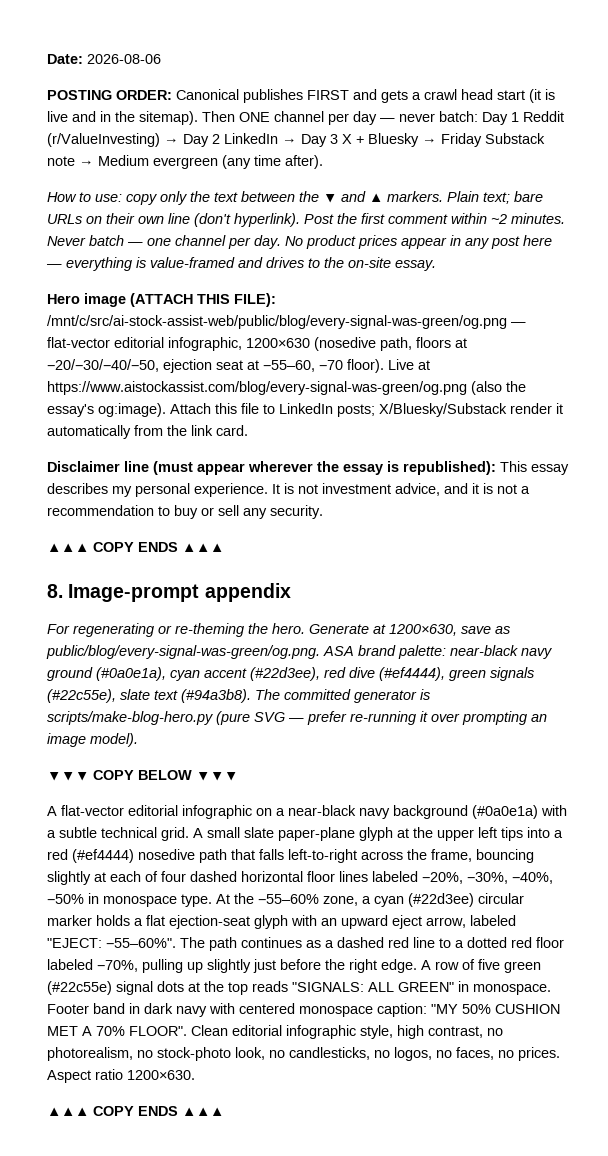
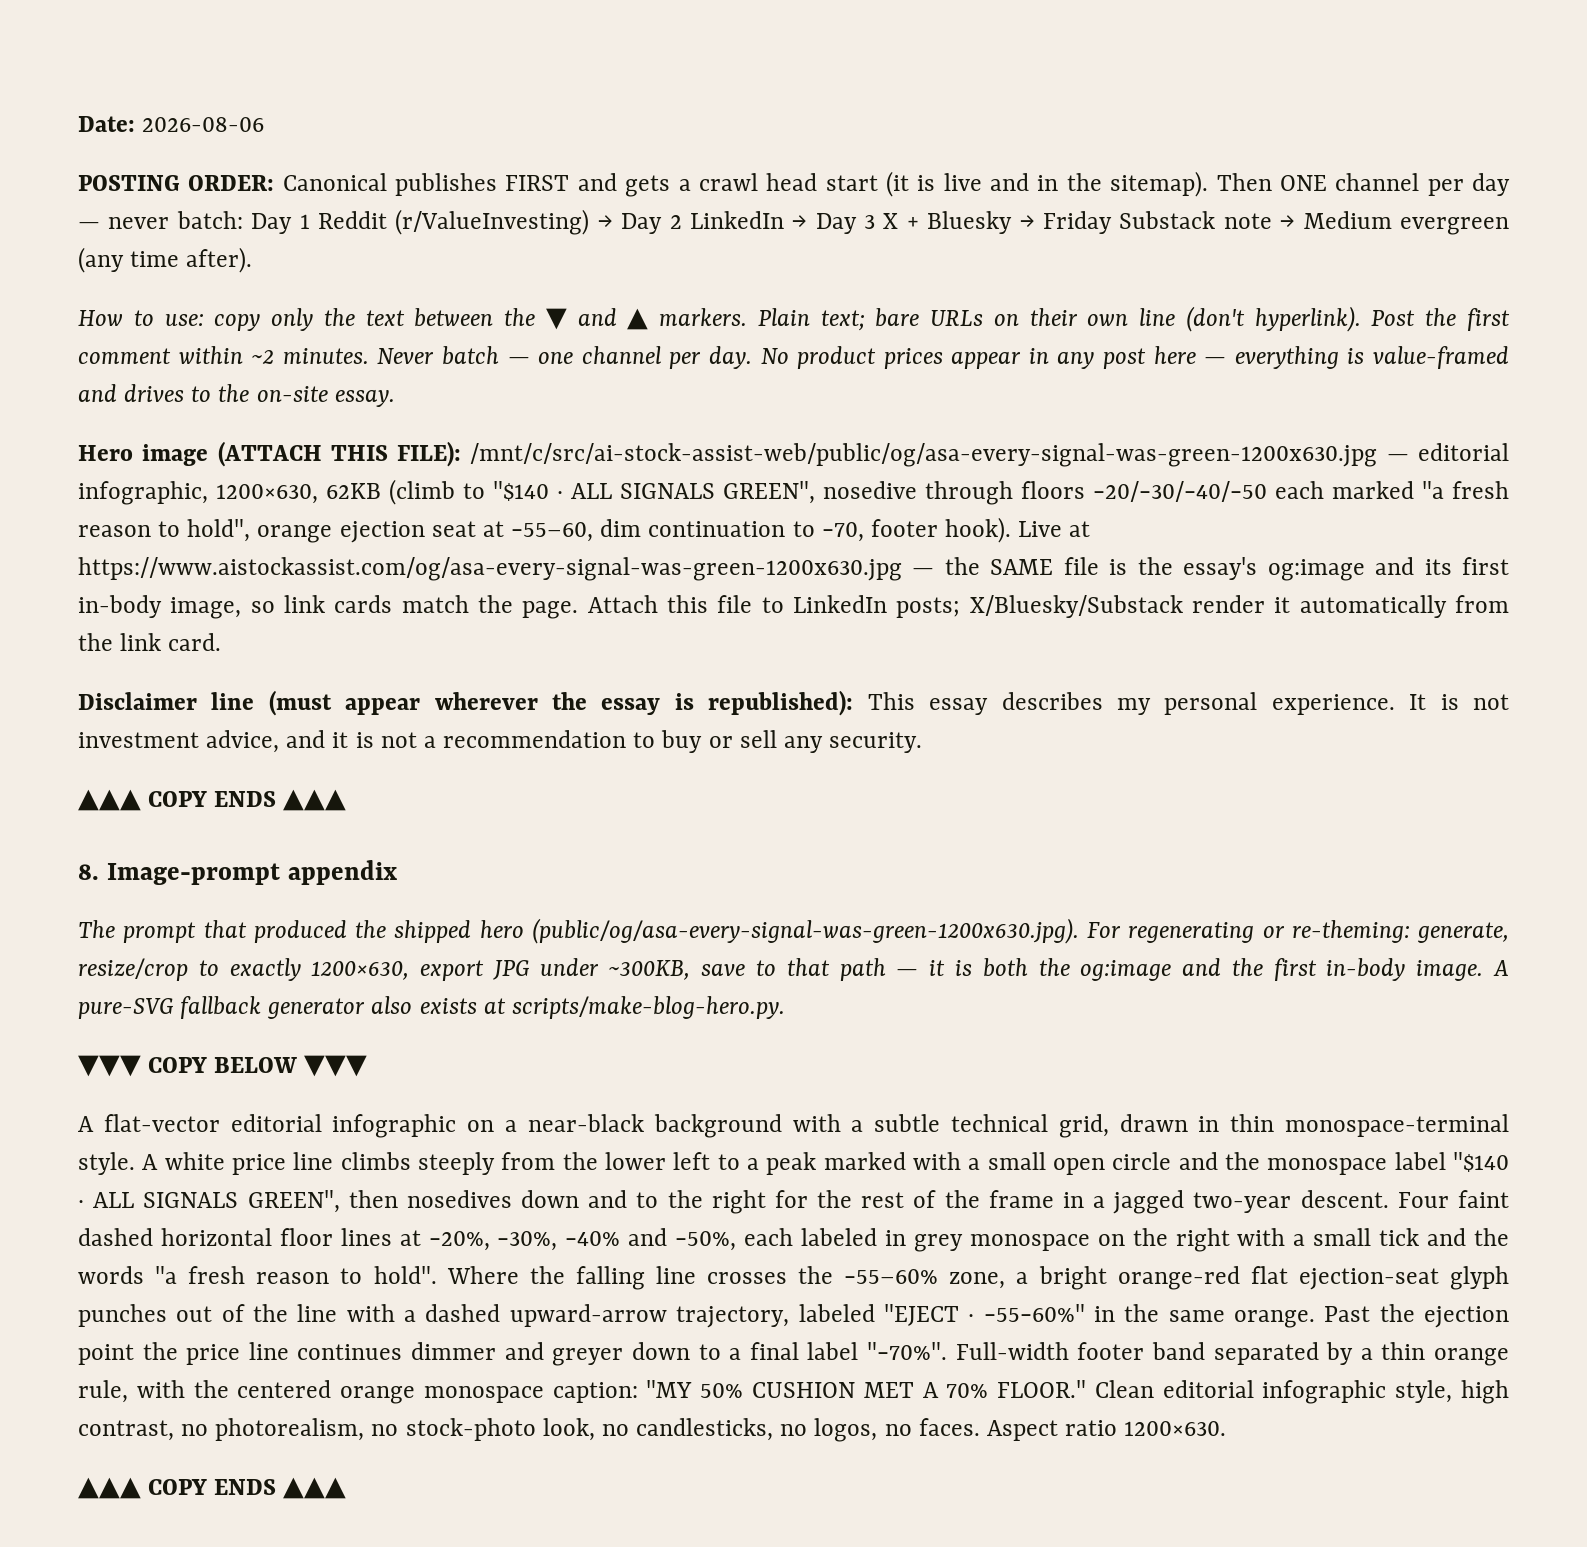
[47,315,526,329] [47,337,467,351] [47,359,430,373] [47,381,526,395] [47,403,166,417] /mnt/c/src/ai-stock-assist-web/public/blog/every-signal-was-green/og.png — flat-vector editorial infographic, 1200×630 (nosedive path, floors at −20/−30/−40/−50, ejection seat at −55–60, −70 floor). Live at https://www.aistockassist.com/blog/every-signal-was-green/og.png (also the essay's og:image). -> [470,443,1509,467] [78,479,1509,505] [78,517,1091,543] [78,557,1510,581] [78,595,579,619] /mnt/c/src/ai-stock-assist-web/public/og/asa-every-signal-was-green-1200x630.jpg — editorial infographic, 1200×630, 62KB (climb to "$140 · ALL SIGNALS GREEN", nosedive through floors −20/−30/−40/−50 each marked "a fresh reason to hold", orange ejection seat at −55–60, dim continuation to −70, footer hook). Live at https://www.aistockassist.com/og/asa-every-signal-was-green-1200x630.jpg — the SAME file is the essay's og:image and its first in-body image, so link cards match the page.
[47,623,510,637] [46,645,552,659] [47,667,534,681] [47,689,430,703] [47,711,547,725] [47,733,138,747] For regenerating or re-theming the hero. Generate at 1200×630, save as public/blog/every-signal-was-green/og.png. ASA brand palette: near-black navy ground (#0a0e1a), cyan accent (#22d3ee), red dive (#ef4444), green signals (#22c55e), slate text (#94a3b8). The committed generator is scripts/make-blog-hero.py (pure SVG — prefer re-running it over prompting an image model). -> [78,918,1509,944] [78,958,1509,981] [78,996,785,1019] The prompt that produced the shipped hero (public/og/asa-every-signal-was-green-1200x630.jpg). For regenerating or re-theming: generate, resize/crop to exactly 1200×630, export JPG under ~300KB, save to that path — it is both the og:image and the first in-body image. A pure-SVG fallback generator also exists at scripts/make-blog-hero.py.
[359,805,538,819] navy background (#0a0e1a) -> [653,1114,782,1138] background
[161,827,563,841] [47,849,534,863] [47,871,186,885] grid. A small slate paper-plane glyph at the upper left tips into a red (#ef4444) nosedive path that falls left-to-right across the frame, bouncing slightly at each of four -> [1058,1114,1509,1138] [78,1152,1509,1175] [78,1190,1509,1214] grid, drawn in thin monospace-terminal style. A white price line climbs steeply from the lower left to a peak marked with a small open circle and the monospace label "$140 · ALL SIGNALS GREEN", then nosedives down and to the right for the rest of the frame in a jagged two-year descent. Four faint
[372,871,418,882] labeled -> [399,1230,421,1246] at
[512,872,553,884] [47,893,524,907] [47,915,516,929] [47,937,564,951] [47,959,541,973] [47,981,551,995] [47,1003,295,1017] −40%, −50% in monospace type. At the −55–60% zone, a cyan (#22d3ee) circular marker holds a flat ejection-seat glyph with an upward eject arrow, labeled "EJECT: −55–60%". The path continues as a dashed red line to a dotted red floor labeled −70%, pulling up slightly just before the right edge. A row of five green (#22c55e) signal dots at the top reads "SIGNALS: ALL GREEN" in monospace. Footer band in dark navy with centered -> [565,1228,1509,1252] [78,1266,1510,1290] [78,1304,1509,1328] [78,1342,1510,1366] [78,1380,416,1404] −40% and −50%, each labeled in grey monospace on the right with a small tick and the words "a fresh reason to hold". Where the falling line crosses the −55–60% zone, a bright orange-red flat ejection-seat glyph punches out of the line with a dashed upward-arrow trajectory, labeled "EJECT · −55−60%" in the same orange. Past the ejection point the price line continues dimmer and greyer down to a final label "−70%". Full-width footer band separated by a thin orange rule, with the centered orange
[129,1026,187,1036] FLOOR". -> [997,1380,1087,1398] FLOOR."
[456,1047,560,1061] faces, no prices. -> [918,1418,980,1436] faces.

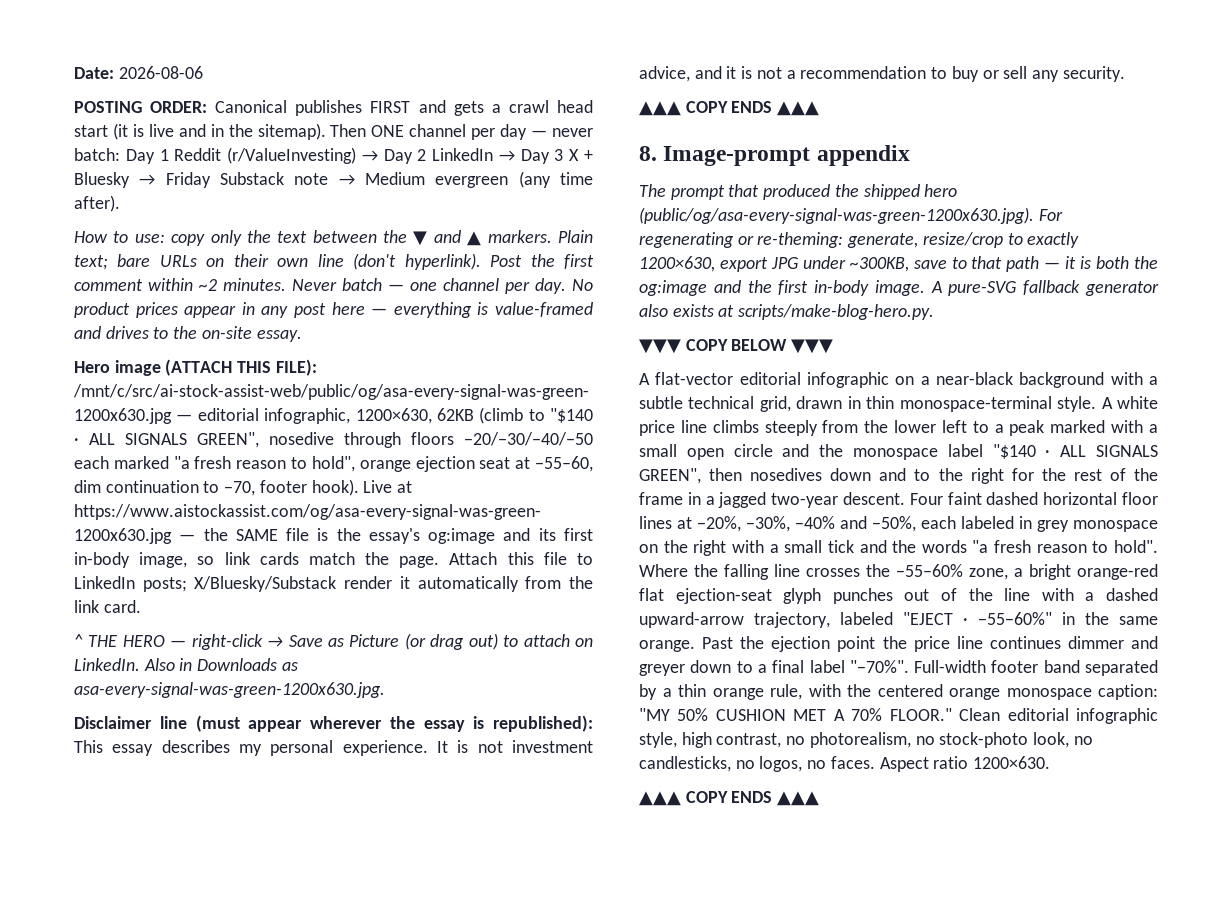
(222, 642) none -> [74,633,594,650] [74,658,298,671] [74,682,385,698] // ^ THE HERO — right-click → Save as Picture (or drag out) to attach on LinkedIn. Also in Downloads as asa-every-signal-was-green-1200x630.jpg.

